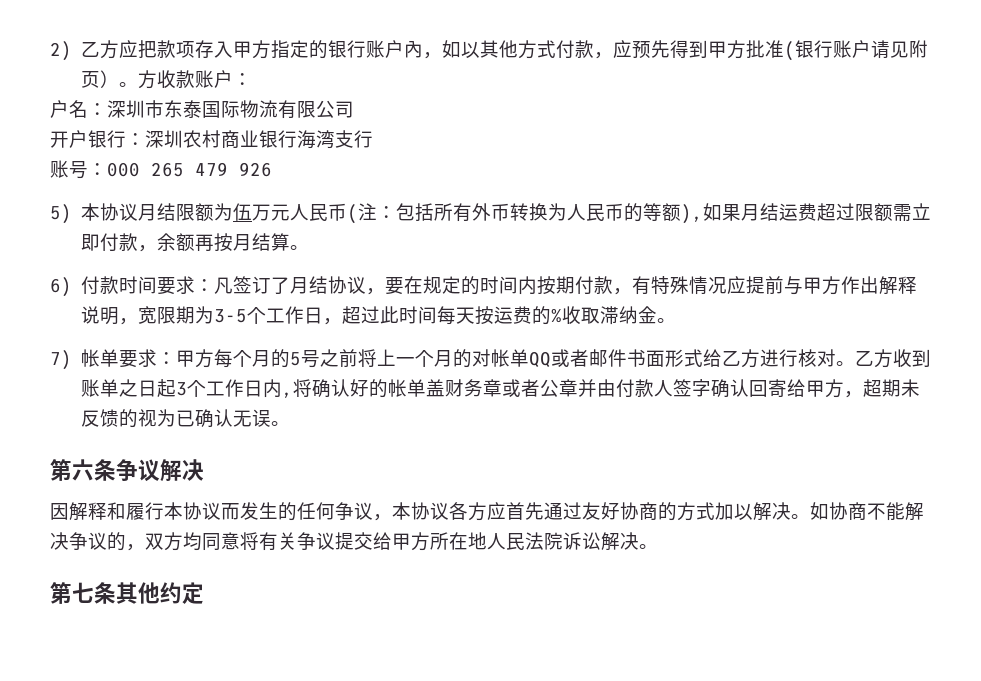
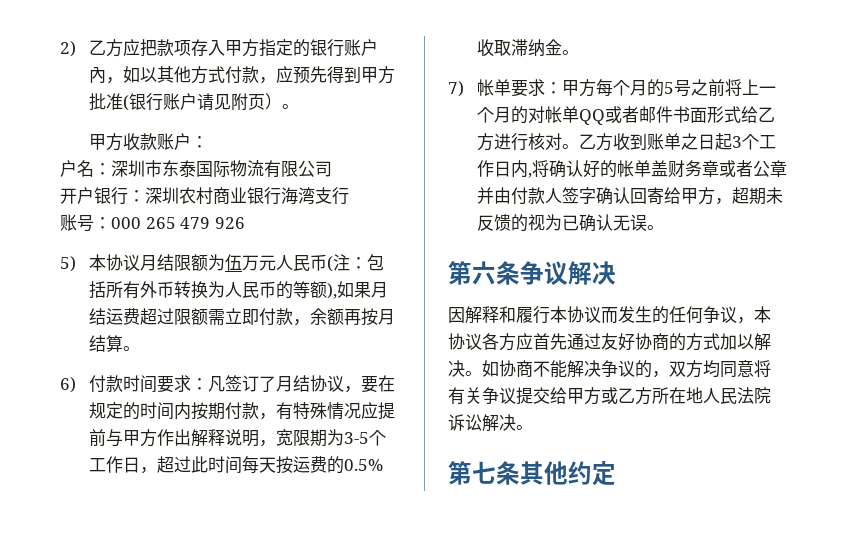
(139, 84) none -> [88,134,106,150] // 甲
[551,308,563,323] % -> [343,459,383,471] 0.5%
(430, 541) none -> [601,387,652,405] 或乙方

